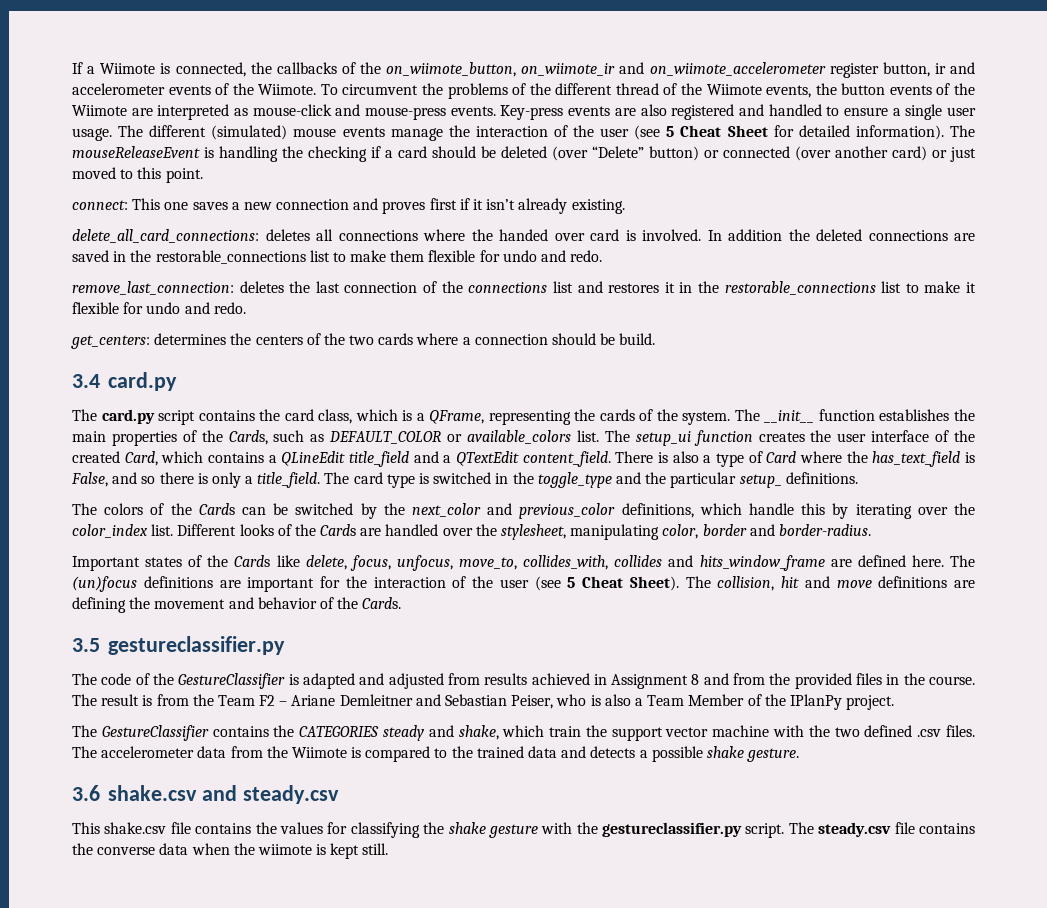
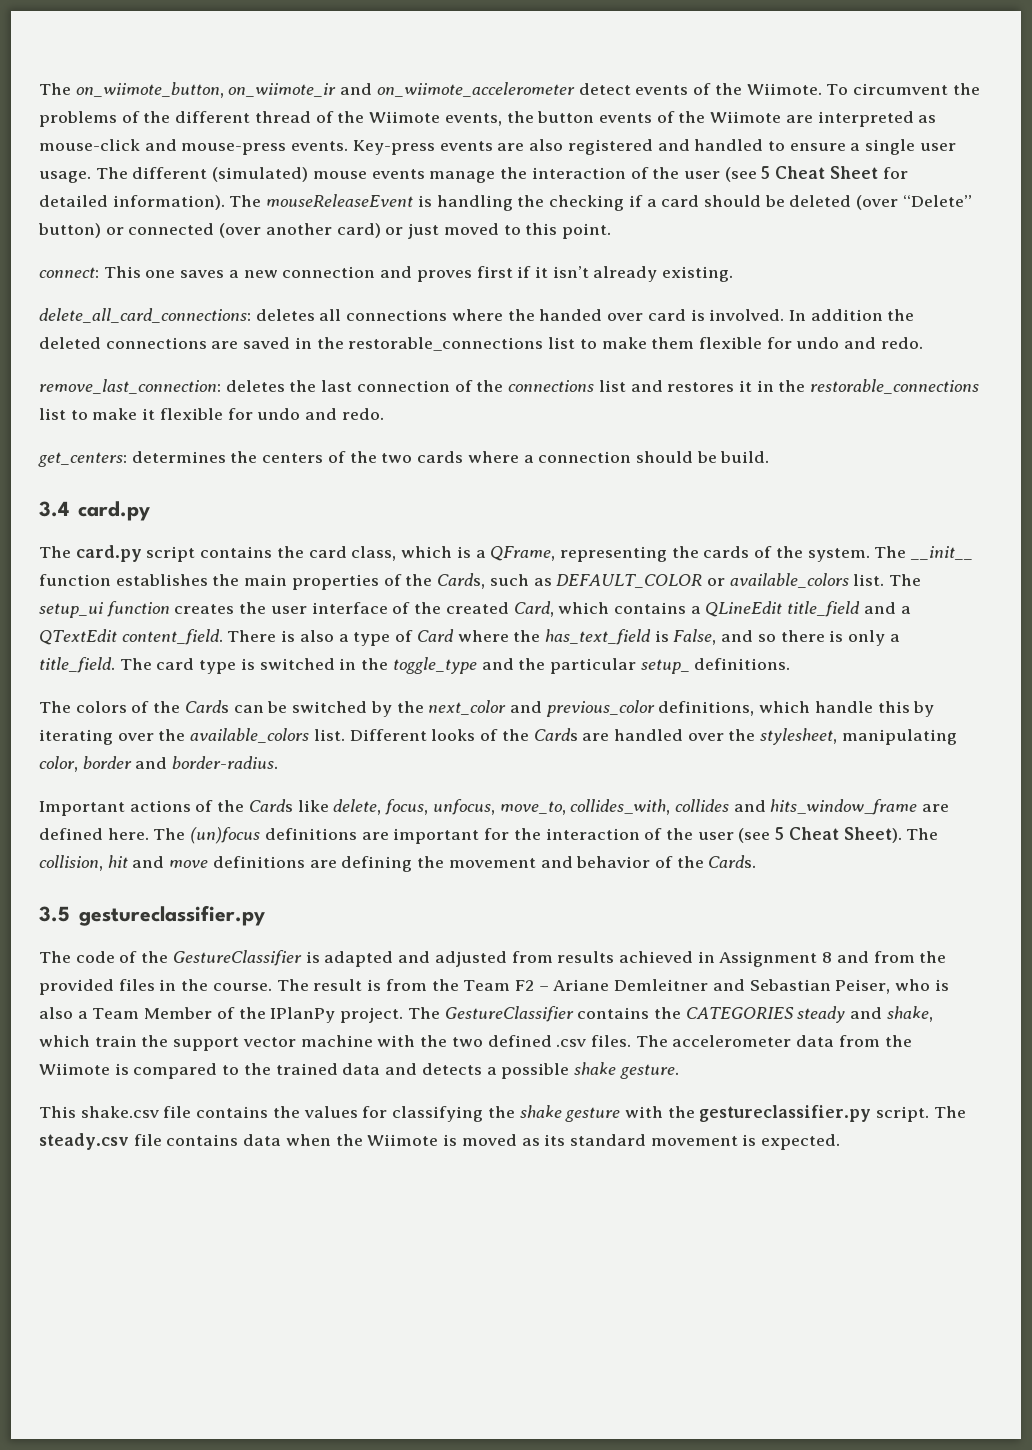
[72,62,975,78] [72,83,165,95] If a Wiimote is connected, the callbacks of the on_wiimote_button, on_wiimote_ir and on_wiimote_accelerometer register button, ir and accelerometer -> [39,82,631,98] The on_wiimote_button, on_wiimote_ir and on_wiimote_accelerometer detect
[72,524,148,538] color_index -> [190,728,310,743] available_colors
[145,557,183,567] states -> [129,800,191,812] actions
(895, 702) // -> (404, 1015) none
[72,785,339,804] // 3.6 shake.csv and steady.csv -> (679, 1071) none
[72,843,156,855] the converse -> (239, 1140) none
[257,843,389,859] wiimote is kept still. -> [367,1134,841,1150] Wiimote is moved as its standard movement is expected.

